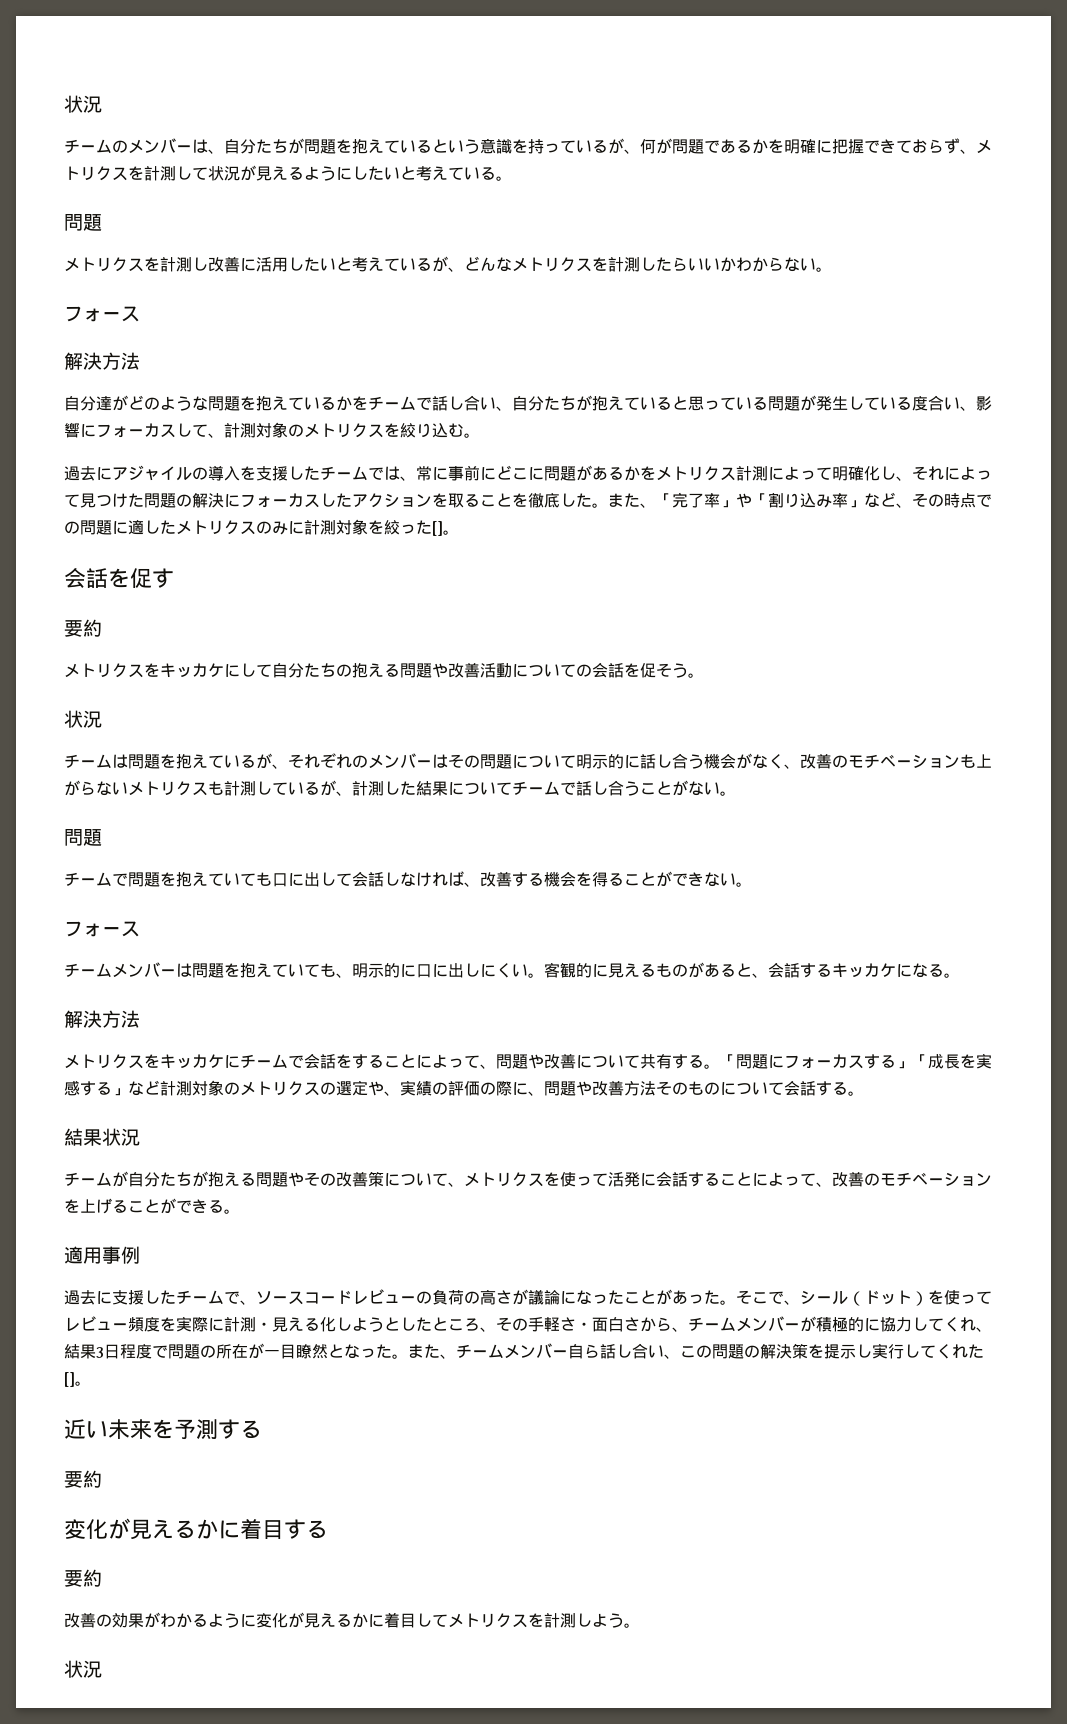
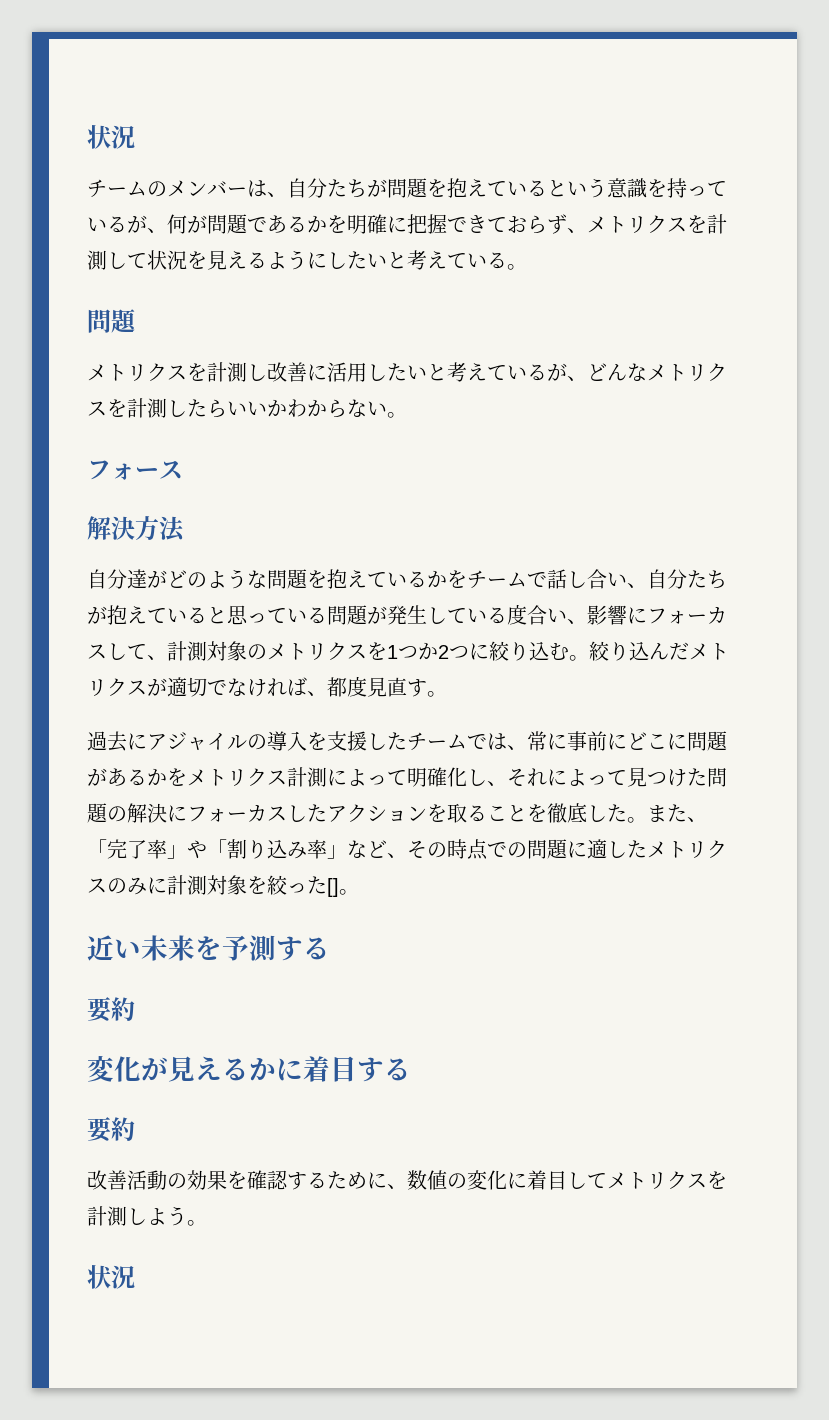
[240,165,256,181] が -> [187,251,207,269] を
(400, 430) none -> [387,642,489,660] 1つか2つに
(480, 435) none -> [589,641,729,661] [87,676,447,697] 絞り込んだメトリクスが適切でなければ、都度見直す。
[64,568,174,588] [64,619,102,637] [64,662,704,678] [64,710,102,728] [64,753,992,769] [64,780,736,796] [64,829,102,846] [64,871,752,887] [64,921,140,937] [64,962,960,978] [64,1010,140,1028] [64,1053,992,1069] [64,1080,864,1096] [64,1128,140,1146] [64,1171,992,1187] [64,1198,240,1214] [64,1246,140,1264] [64,1289,992,1306] [64,1316,992,1332] [64,1343,984,1359] [64,1372,91,1387] // 会話を促す // 要約 // メトリクスをキッカケにして自分たちの抱える問題や改善活動についての会話を促そう。 // 状況 // チームは問題を抱えているが、それぞれのメンバーはその問題について明示的に話し合う機会がなく、改善のモチベーションも上がらないメトリクスも計測しているが、計測した結果についてチームで話し合うことがない。 // 問題 // チームで問題を抱えていても口に出して会話しなければ、改善する機会を得ることができない。 // フォース // チームメンバーは問題を抱えていても、明示的に口に出しにくい。客観的に見えるものがあると、会話するキッカケになる。 // 解決方法 // メトリクスをキッカケにチームで会話をすることによって、問題や改善について共有する。「問題にフォーカスする」「成長を実感する」など計測対象のメトリクスの選定や、実績の評価の際に、問題や改善方法そのものについて会話する。 // 結果状況 // チームが自分たちが抱える問題やその改善策について、メトリクスを使って活発に会話することによって、改善のモチベーションを上げることができる。 // 適用事例 // 過去に支援したチームで、ソースコードレビューの負荷の高さが議論になったことがあった。そこで、シール（ドット）を使ってレビュー頻度を実際に計測・見える化しようとしたところ、その手軽さ・面白さから、チームメンバーが積極的に協力してくれ、結果3日程度で問題の所在が一目瞭然となった。また、チームメンバー自ら話し合い、この問題の解決策を提示し実行してくれた[]。 -> (359, 892) none
[96,1612,368,1628] の効果がわかるように変化が見えるか -> [127,1170,507,1190] 活動の効果を確認するために、数値の変化

